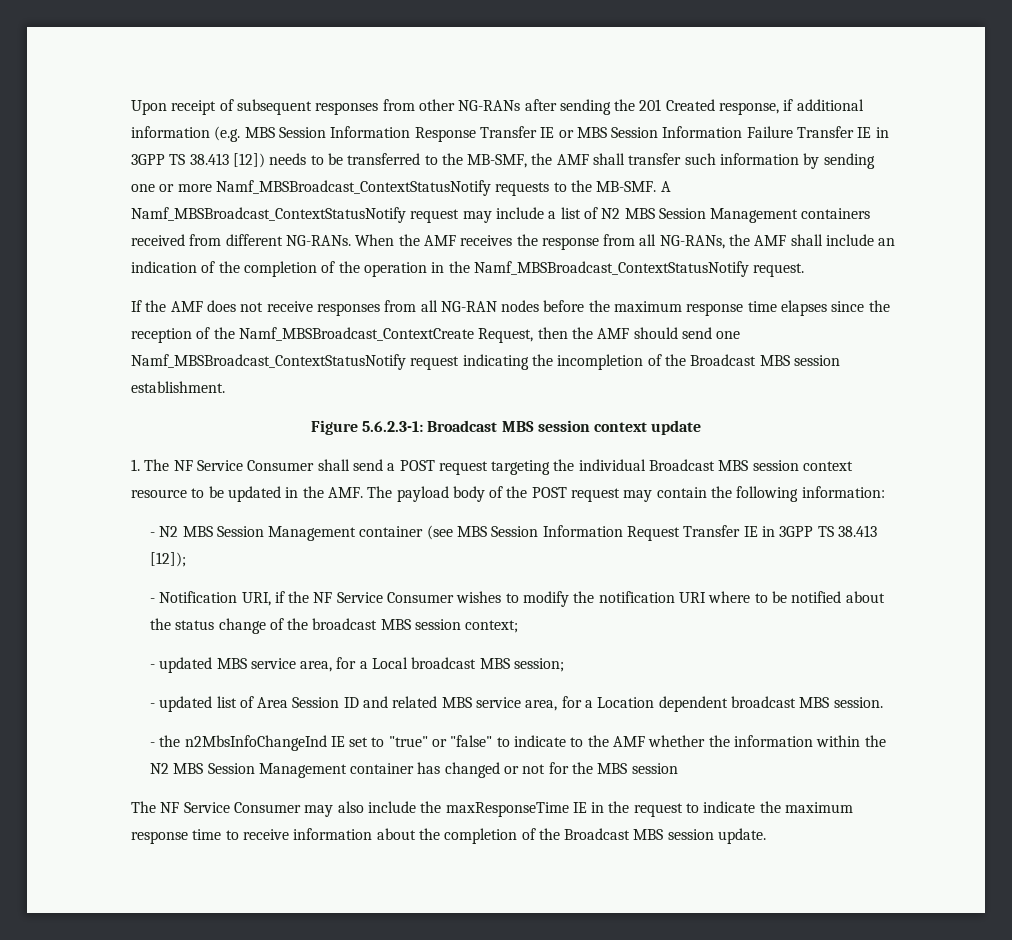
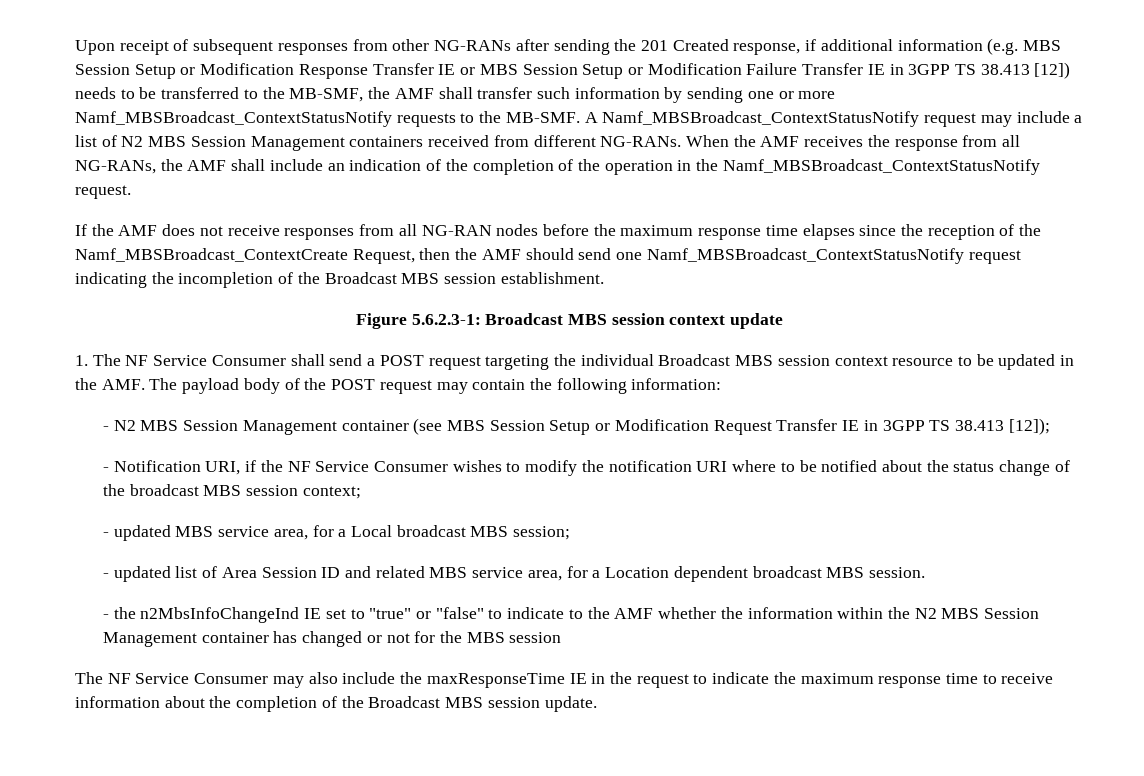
[330,126,411,138] Information -> [134,63,295,79] Setup or Modification
[662,126,743,138] Information -> [582,63,742,79] Setup or Modification
[542,525,623,537] Information -> [549,419,709,435] Setup or Modification

